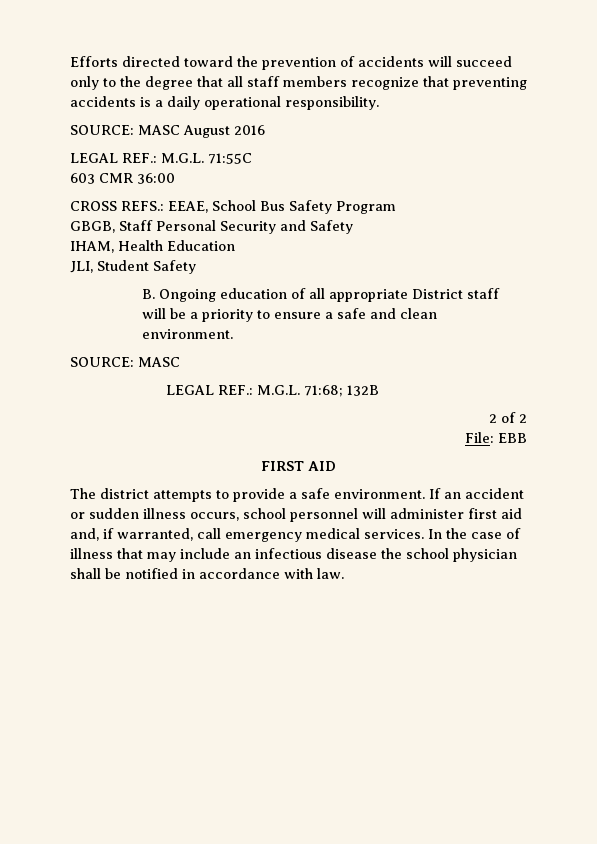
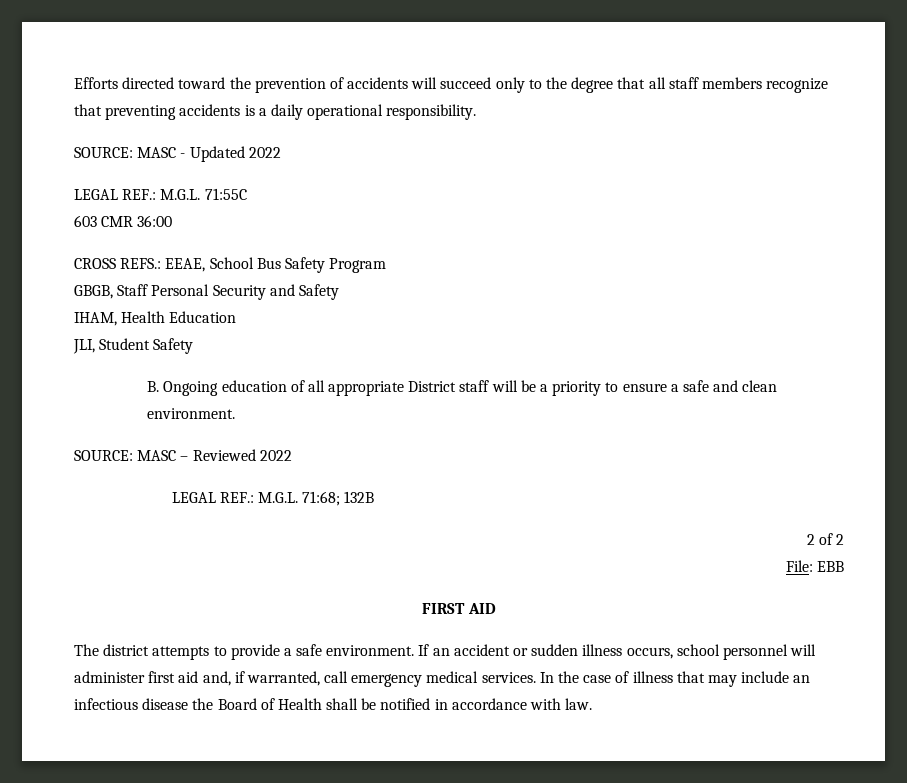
[183,125,265,138] August 2016 -> [180,146,281,162] - Updated 2022
(180, 362) none -> [180,449,292,461] – Reviewed 2022
[406,548,517,562] school physician -> [217,698,322,710] Board of Health

